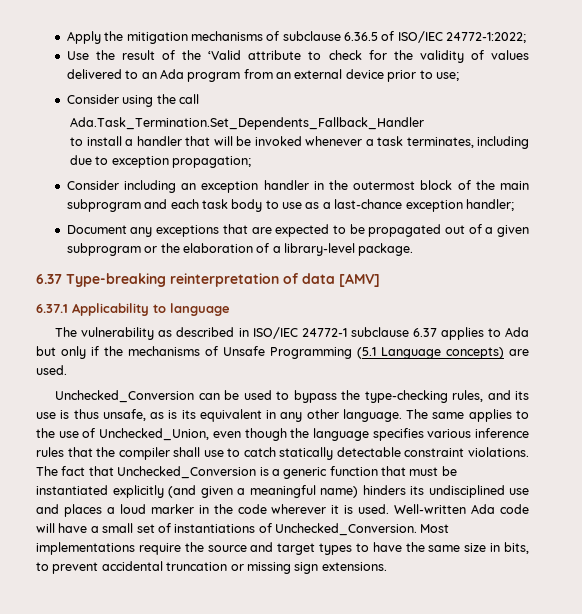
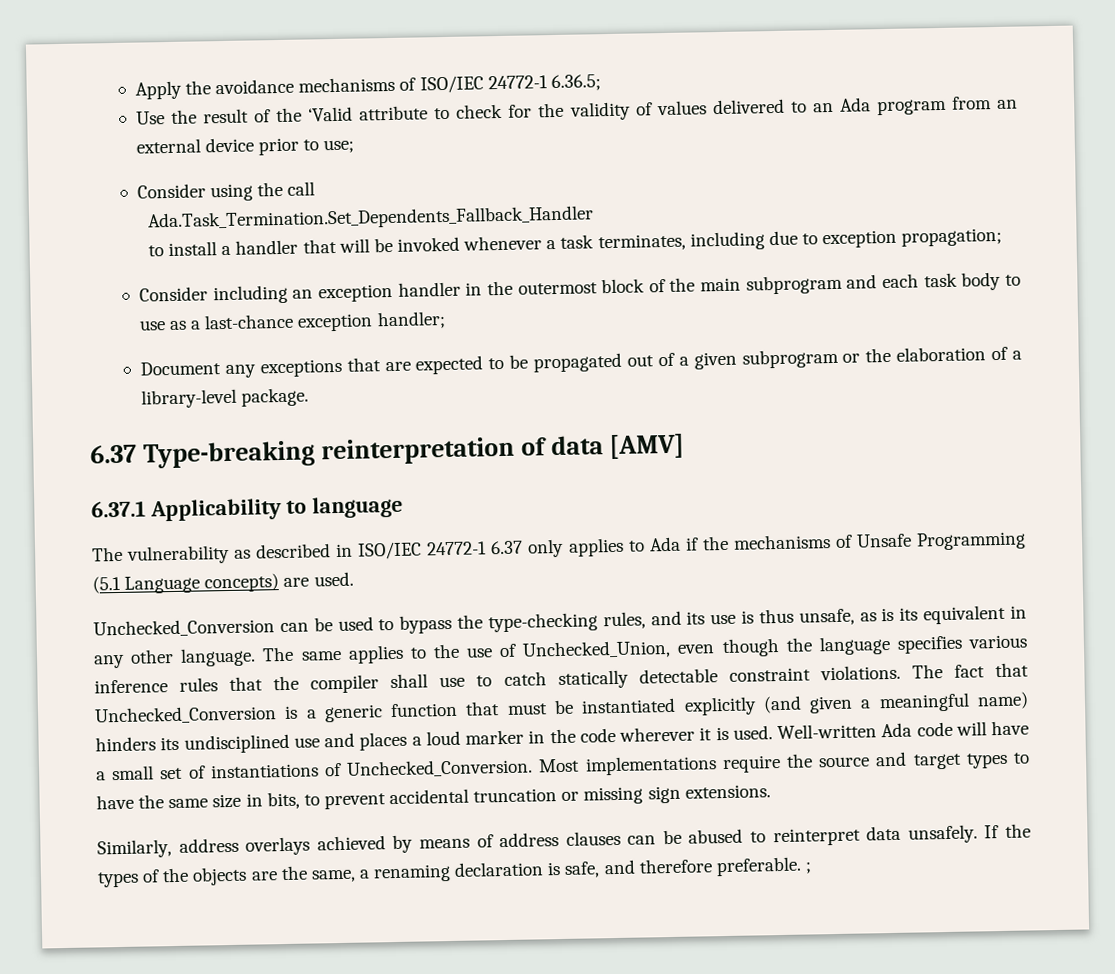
[126,31,527,44] mitigation mechanisms of subclause 6.36.5 of ISO/IEC 24772-1:2022; -> [215,74,601,95] avoidance mechanisms of ISO/IEC 24772-1 6.36.5;
[350,327,437,337] subclause 6.37 -> [490,538,565,558] 6.37 only
[36,346,86,359] but only -> (681, 544) none
(387, 566) none -> [97,823,1032,859] [97,856,812,888] // Similarly, address overlays achieved by means of address clauses can be abused to reinterpret data unsafely. If the types of the objects are the same, a renaming declaration is safe, and therefore preferable. ;

